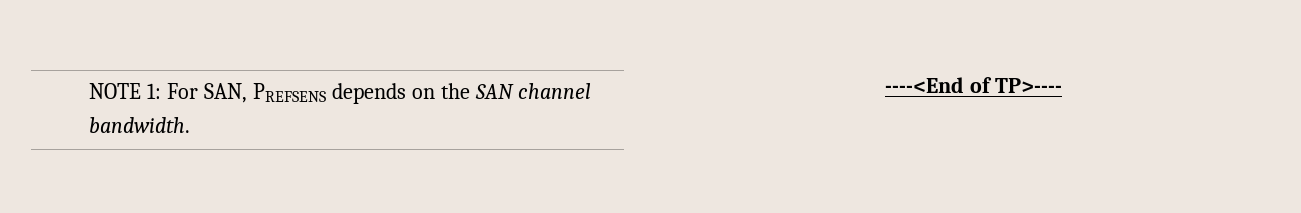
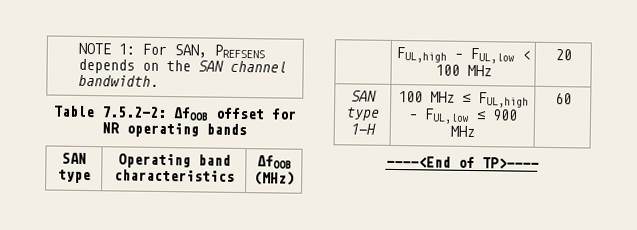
(191, 125) none -> [52,105,297,121] [101,122,247,138] [61,152,87,165] [57,169,91,184] [117,153,231,169] [113,169,235,182] [256,155,292,169] [253,171,295,186] [395,46,531,64] [434,64,492,77] [554,49,572,61] [350,90,377,102] [345,107,380,121] [349,123,376,135] [397,91,529,108] [407,108,518,124] [449,125,475,138] [554,93,572,105] // Table 7.5.2-2: ΔfOOB offset for NR operating bands // SAN type | Operating band characteristics | ΔfOOB (MHz) // | FUL,high – FUL,low < 100 MHz | 20 // SAN type 1-H | 100 MHz ≤ FUL,high – FUL,low ≤ 900 MHz | 60

